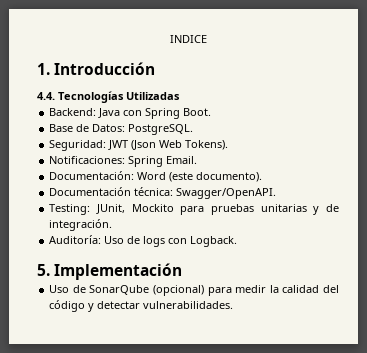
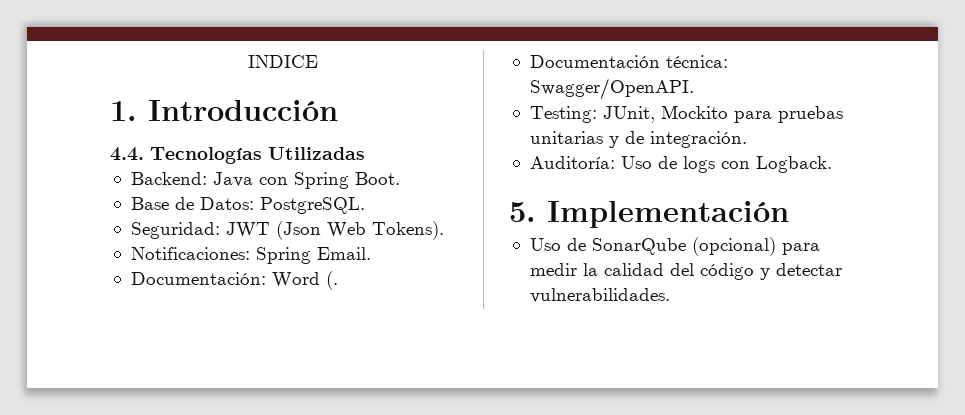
[169,172,263,182] (este documento). -> [325,271,338,290] (.

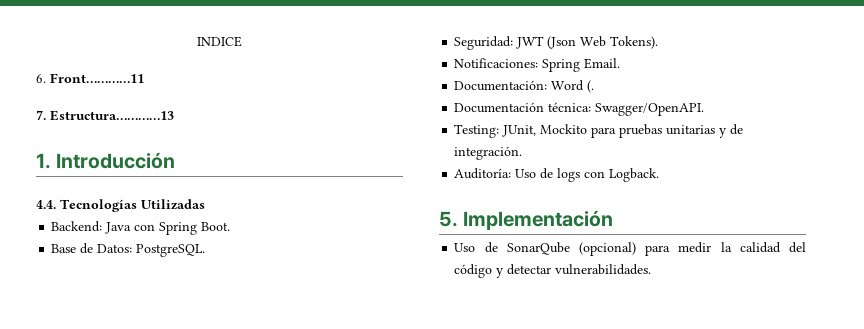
(318, 61) none -> [36,73,144,83] [36,110,174,121] // 6. Front…………11 // 7. Estructura…………13

